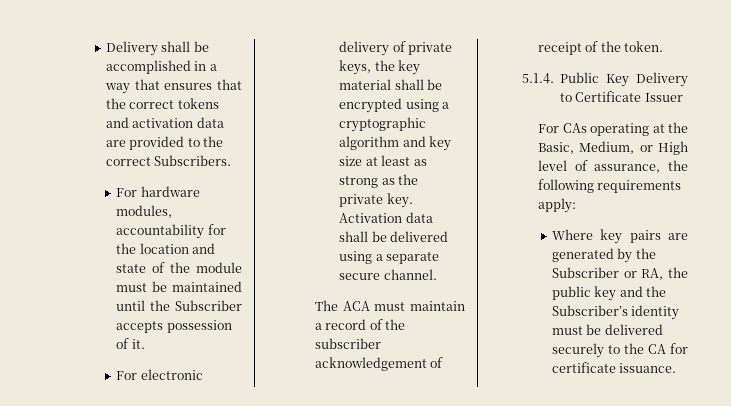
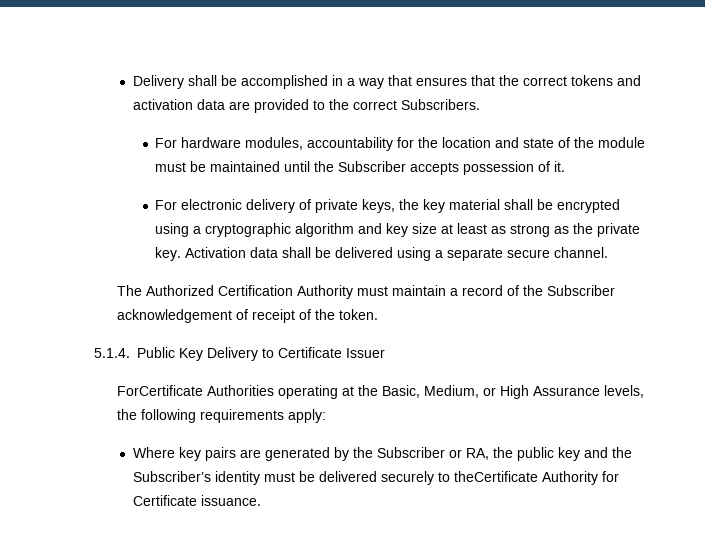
[342,301,370,311] ACA -> [146,285,354,299] Authorized Certification Authority
[315,338,382,349] subscriber -> [547,285,616,296] Subscriber
[538,123,587,133] For CAs -> [117,385,275,396] ForCertificate Authorities
[538,160,661,173] level of assurance, -> [533,385,645,398] Assurance levels,
[623,343,688,354] [551,362,616,373] the CA for certificate -> [453,471,619,485] [132,495,197,506] theCertificate Authority for Certificate

